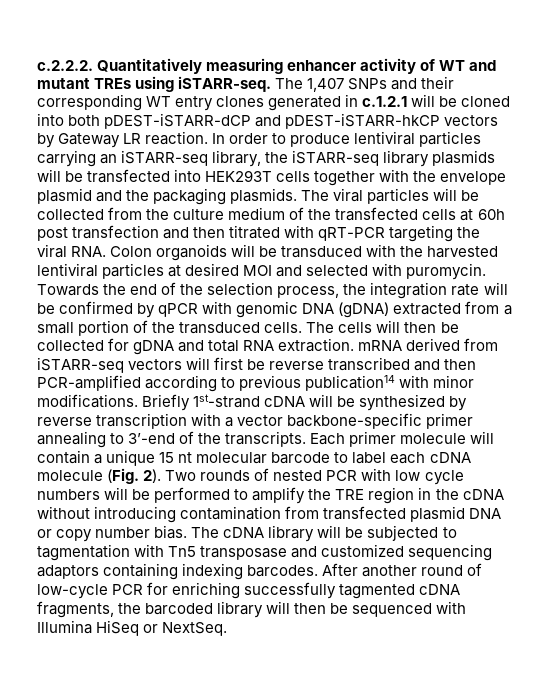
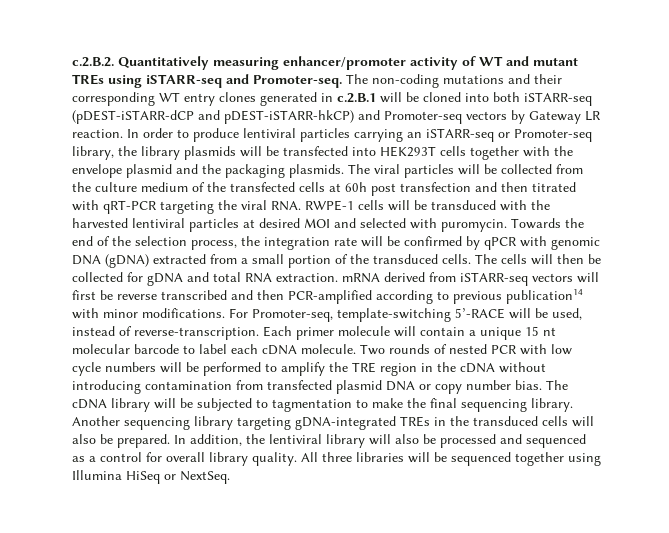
[37,60,93,71] c.2.2.2. -> [72,57,114,67] c.2.B.2.
[287,60,357,71] enhancer -> [283,56,406,70] enhancer/promoter
[178,76,388,92] iSTARR-seq. The 1,407 SNPs -> [146,74,504,88] iSTARR-seq and Promoter-seq. The non-coding mutations
[362,96,408,107] c.1.2.1 -> [337,93,376,103] c.2.B.1
[104,113,441,129] pDEST-iSTARR-dCP and pDEST-iSTARR-hkCP -> [524,92,592,106] [72,110,462,124] iSTARR-seq (pDEST-iSTARR-dCP and pDEST-iSTARR-hkCP) and Promoter-seq
(209, 158) none -> [498,129,592,142] or Promoter-seq
[292,150,380,166] iSTARR-seq -> (137, 151) none
[110,244,228,261] Colon organoids -> [305,200,384,211] RWPE-1 cells
[142,394,468,411] [37,413,474,429] [37,431,307,448] Briefly 1st-strand cDNA will be synthesized by reverse transcription with a vector backbone-specific primer annealing to 3’-end of the transcripts. -> [229,308,582,322] [72,326,259,340] For Promoter-seq, template-switching 5’-RACE will be used, instead of reverse-transcription.
[37,468,162,484] molecule (Fig. 2). -> [301,344,356,354] molecule.
[134,544,493,561] [37,563,483,580] [37,582,461,599] [37,601,467,618] with Tn5 transposase and customized sequencing adaptors containing indexing barcodes. After another round of low-cycle PCR for enriching successfully tagmented cDNA fragments, the barcoded library will then be sequenced with -> [356,398,573,412] [72,416,594,430] [72,434,586,448] [72,452,601,466] to make the final sequencing library. Another sequencing library targeting gDNA-integrated TREs in the transduced cells will also be prepared. In addition, the lentiviral library will also be processed and sequenced as a control for overall library quality. All three libraries will be sequenced together using

